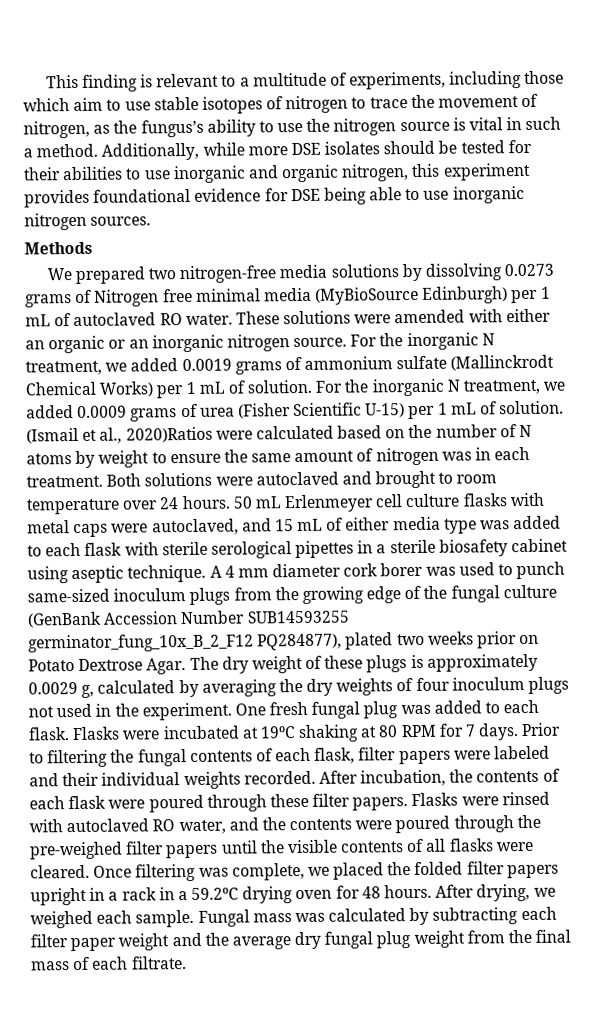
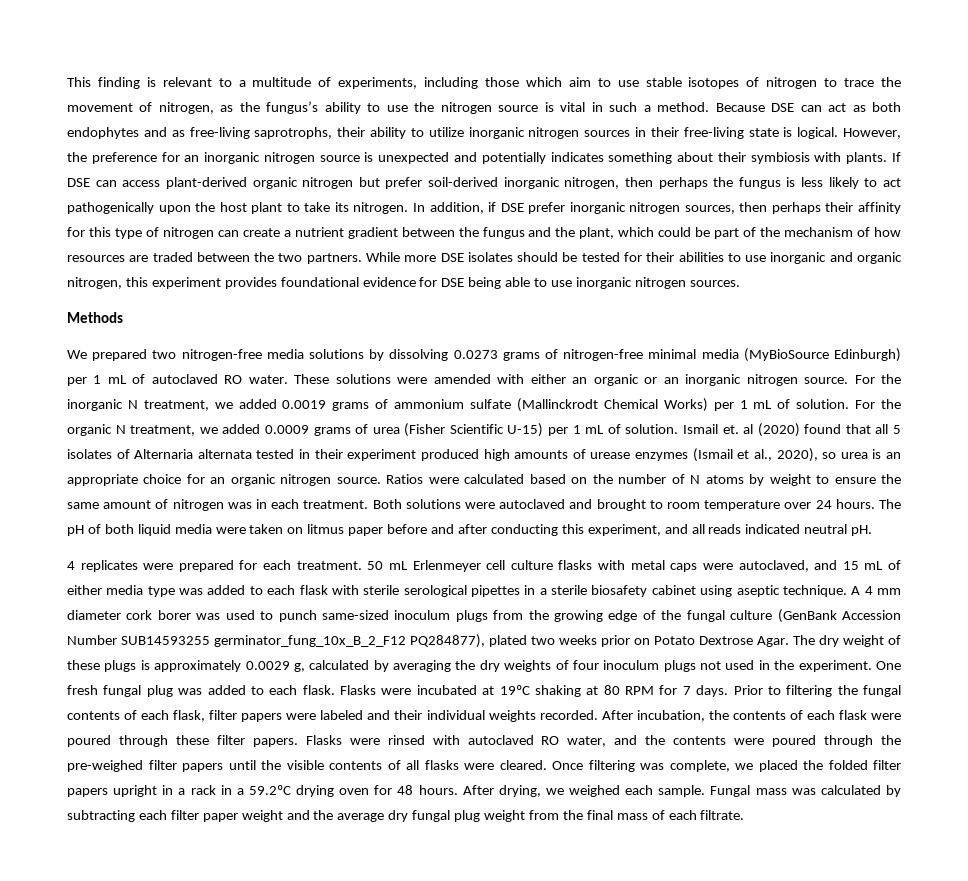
[101,142,245,161] Additionally, while -> [715,102,902,112] [67,127,902,139] [67,152,902,164] [67,177,902,189] [67,202,901,214] [67,227,902,239] [67,252,400,264] Because DSE can act as both endophytes and as free-living saprotrophs, their ability to utilize inorganic nitrogen sources in their free-living state is logical. However, the preference for an inorganic nitrogen source is unexpected and potentially indicates something about their symbiosis with plants. If DSE can access plant-derived organic nitrogen but prefer soil-derived inorganic nitrogen, then perhaps the fungus is less likely to act pathogenically upon the host plant to take its nitrogen. In addition, if DSE prefer inorganic nitrogen sources, then perhaps their affinity for this type of nitrogen can create a nutrient gradient between the fungus and the plant, which could be part of the mechanism of how resources are traded between the two partners. While
[94,288,193,307] Nitrogen free -> [563,349,644,361] nitrogen-free
[371,378,445,397] inorganic -> [67,424,112,436] organic
[26,426,213,444] (Ismail et al., 2020)Ratios -> [682,423,902,437] [67,448,901,462] [67,474,424,486] Ismail et. al (2020) found that all 5 isolates of Alternaria alternata tested in their experiment produced high amounts of urease enzymes (Ismail et al., 2020), so urea is an appropriate choice for an organic nitrogen source. Ratios
(231, 502) none -> [879,499,902,509] [67,524,873,536] [67,560,362,572] The pH of both liquid media were taken on litmus paper before and after conducting this experiment, and all reads indicated neutral pH. // 4 replicates were prepared for each treatment.

